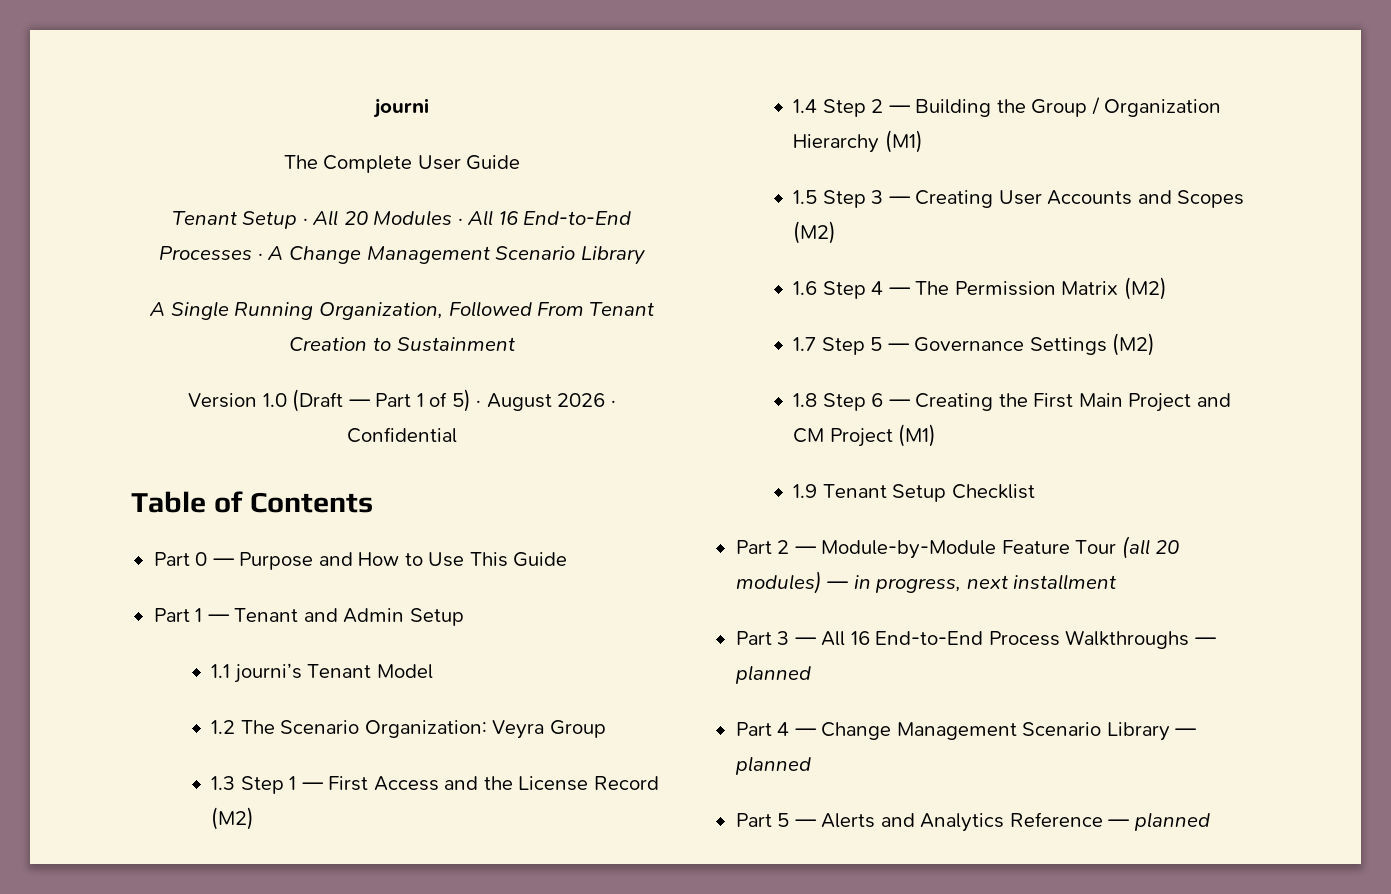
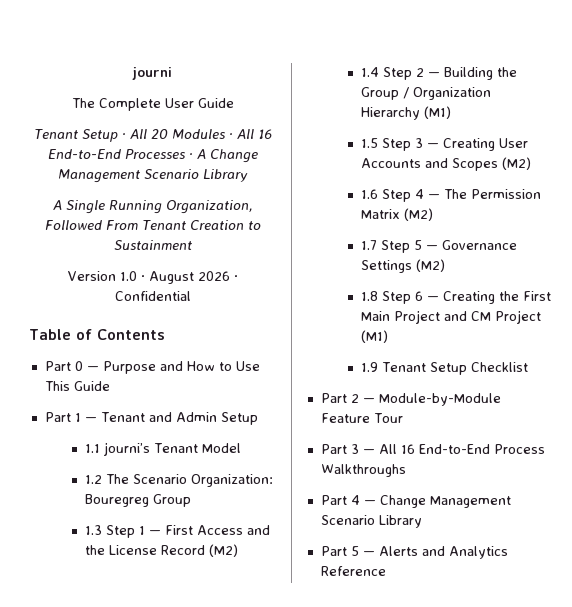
[292,389,471,412] (Draft — Part 1 of 5) -> (137, 276) none
[492,720,545,739] Veyra -> [85,494,150,507] Bouregreg
[1121,536,1180,559] [735,571,1117,594] (all 20 modules) — in progress, next installment -> (403, 418) none
[1194,637,1216,645] [734,665,811,684] — planned -> (406, 470) none
[1175,728,1197,736] [734,756,811,775] — planned -> (422, 521) none
[1108,812,1210,831] — planned -> (386, 571) none

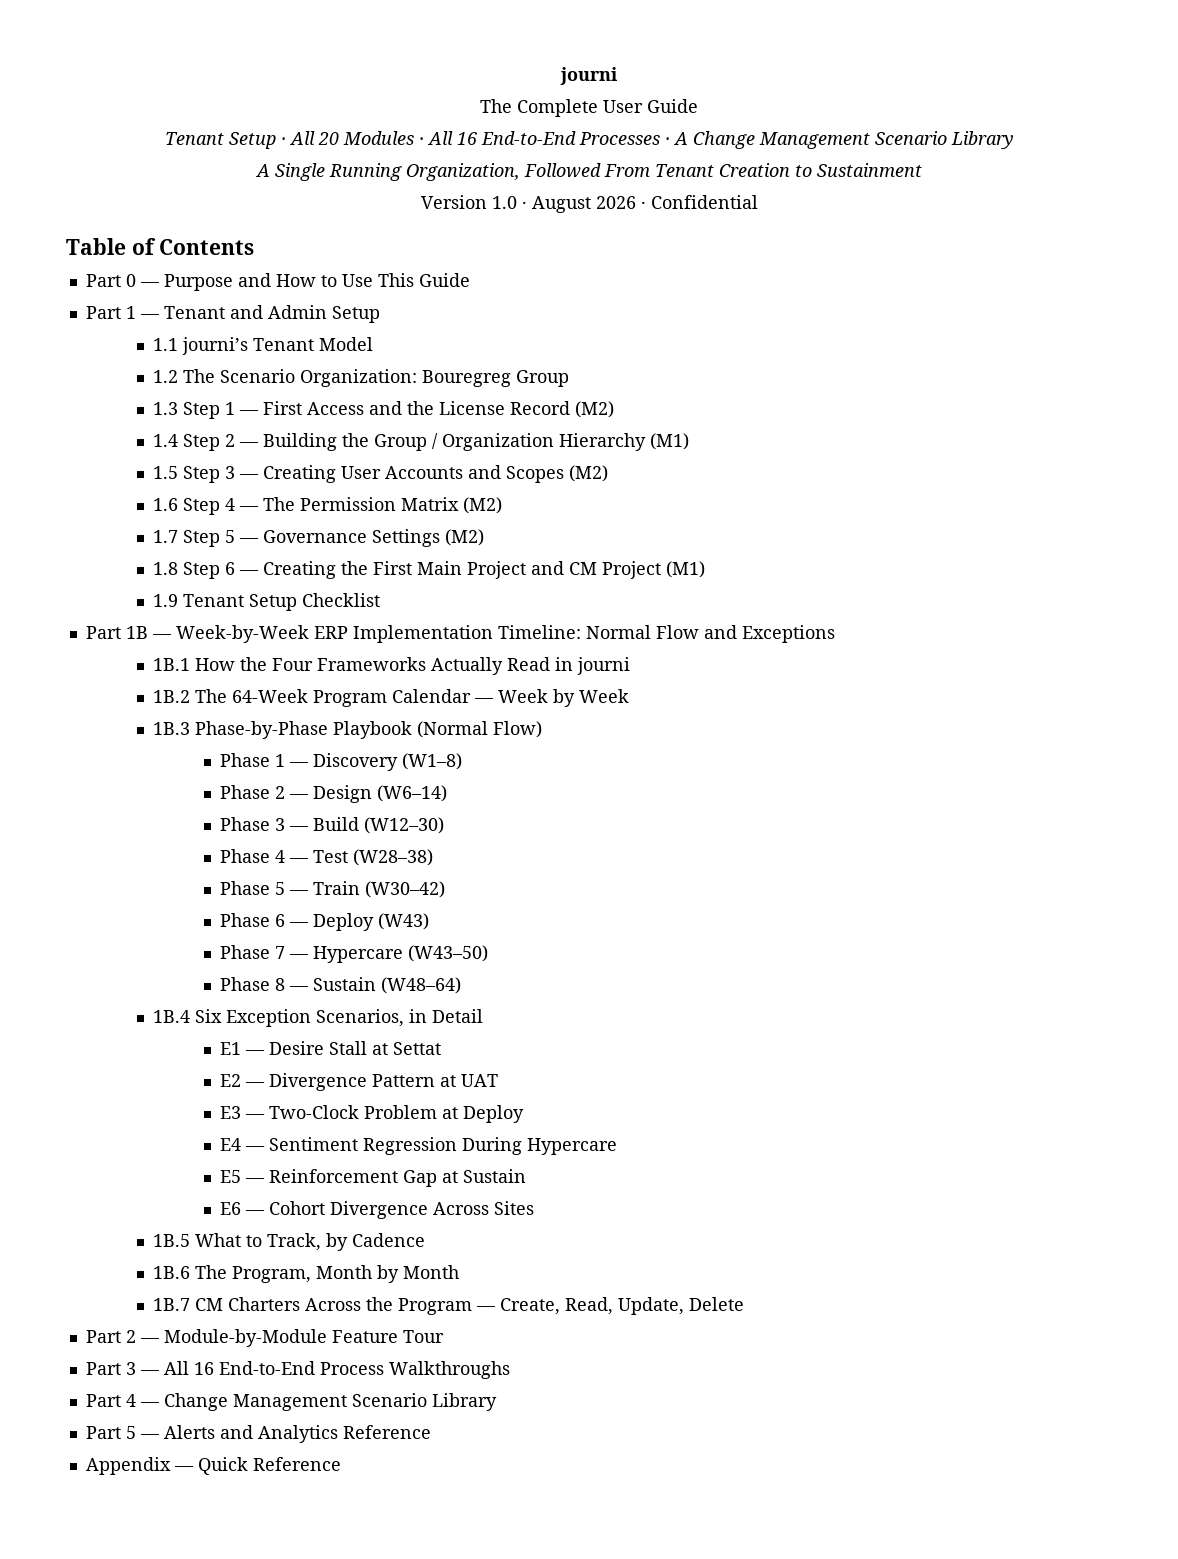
(528, 367) none -> [85,625,835,643] [153,657,631,675] [153,689,630,707] [153,721,543,739] [220,753,463,771] [220,785,448,803] [220,817,445,834] [220,849,434,866] [220,881,446,898] [220,913,430,931] [220,945,489,963] [220,977,462,994] [153,1009,484,1027] [220,1041,442,1055] [220,1073,499,1091] [220,1105,525,1123] [220,1137,618,1155] [220,1169,527,1187] [220,1201,535,1219] [153,1233,426,1251] [153,1265,460,1283] [153,1297,745,1315] // Part 1B — Week-by-Week ERP Implementation Timeline: Normal Flow and Exceptions // 1B.1 How the Four Frameworks Actually Read in journi // 1B.2 The 64-Week Program Calendar — Week by Week // 1B.3 Phase-by-Phase Playbook (Normal Flow) // Phase 1 — Discovery (W1–8) // Phase 2 — Design (W6–14) // Phase 3 — Build (W12–30) // Phase 4 — Test (W28–38) // Phase 5 — Train (W30–42) // Phase 6 — Deploy (W43) // Phase 7 — Hypercare (W43–50) // Phase 8 — Sustain (W48–64) // 1B.4 Six Exception Scenarios, in Detail // E1 — Desire Stall at Settat // E2 — Divergence Pattern at UAT // E3 — Two-Clock Problem at Deploy // E4 — Sentiment Regression During Hypercare // E5 — Reinforcement Gap at Sustain // E6 — Cohort Divergence Across Sites // 1B.5 What to Track, by Cadence // 1B.6 The Program, Month by Month // 1B.7 CM Charters Across the Program — Create, Read, Update, Delete
(386, 571) none -> [85,1457,341,1475] // Appendix — Quick Reference

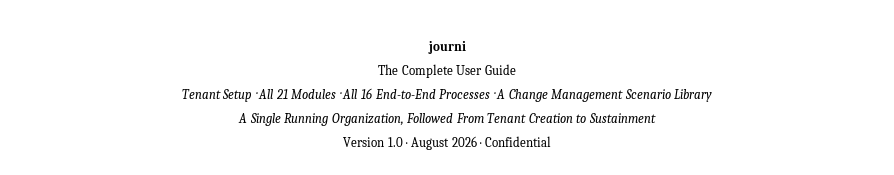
[317,132,339,145] 20 -> [275,89,288,99] 21
[66,238,255,255] [85,273,470,291] [85,305,380,323] [153,337,374,355] [153,369,570,387] [153,401,615,419] [153,433,690,451] [153,465,609,483] [153,497,503,515] [153,529,485,547] [153,561,706,579] [153,593,381,611] [85,625,835,643] [153,657,631,675] [153,689,630,707] [153,721,543,739] [220,753,463,771] [220,785,448,803] [220,817,445,834] [220,849,434,866] [220,881,446,898] [220,913,430,931] [220,945,489,963] [220,977,462,994] [153,1009,484,1027] [220,1041,442,1055] [220,1073,499,1091] [220,1105,525,1123] [220,1137,618,1155] [220,1169,527,1187] [220,1201,535,1219] [153,1233,426,1251] [153,1265,460,1283] [153,1297,745,1315] [85,1329,444,1347] [85,1361,510,1379] [85,1393,497,1411] [85,1425,431,1443] [85,1457,341,1475] // Table of Contents // Part 0 — Purpose and How to Use This Guide // Part 1 — Tenant and Admin Setup // 1.1 journi’s Tenant Model // 1.2 The Scenario Organization: Bouregreg Group // 1.3 Step 1 — First Access and the License Record (M2) // 1.4 Step 2 — Building the Group / Organization Hierarchy (M1) // 1.5 Step 3 — Creating User Accounts and Scopes (M2) // 1.6 Step 4 — The Permission Matrix (M2) // 1.7 Step 5 — Governance Settings (M2) // 1.8 Step 6 — Creating the First Main Project and CM Project (M1) // 1.9 Tenant Setup Checklist // Part 1B — Week-by-Week ERP Implementation Timeline: Normal Flow and Exceptions // 1B.1 How the Four Frameworks Actually Read in journi // 1B.2 The 64-Week Program Calendar — Week by Week // 1B.3 Phase-by-Phase Playbook (Normal Flow) // Phase 1 — Discovery (W1–8) // Phase 2 — Design (W6–14) // Phase 3 — Build (W12–30) // Phase 4 — Test (W28–38) // Phase 5 — Train (W30–42) // Phase 6 — Deploy (W43) // Phase 7 — Hypercare (W43–50) // Phase 8 — Sustain (W48–64) // 1B.4 Six Exception Scenarios, in Detail // E1 — Desire Stall at Settat // E2 — Divergence Pattern at UAT // E3 — Two-Clock Problem at Deploy // E4 — Sentiment Regression During Hypercare // E5 — Reinforcement Gap at Sustain // E6 — Cohort Divergence Across Sites // 1B.5 What to Track, by Cadence // 1B.6 The Program, Month by Month // 1B.7 CM Charters Across the Program — Create, Read, Update, Delete // Part 2 — Module-by-Module Feature Tour // Part 3 — All 16 End-to-End Process Walkthroughs // Part 4 — Change Management Scenario Library // Part 5 — Alerts and Analytics Reference // Appendix — Quick Reference -> (551, 141) none

